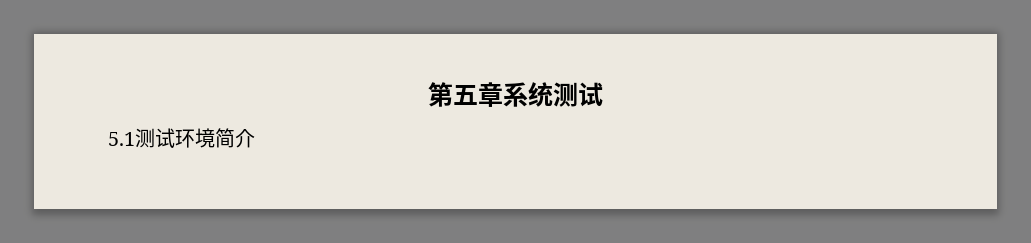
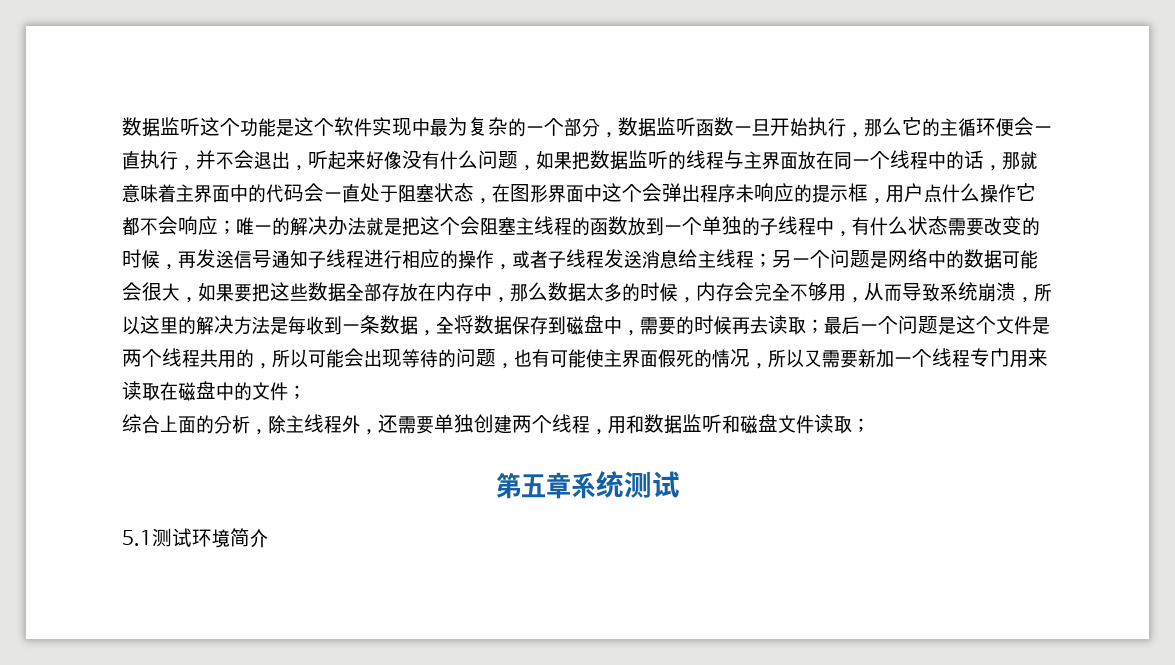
(428, 94) none -> [122,117,1052,138] [122,150,1038,171] [122,183,1036,204] [122,216,1040,237] [122,249,1038,270] [122,282,1052,303] [122,315,1050,336] [122,348,1048,369] [122,381,306,401] [122,414,870,435] 数据监听这个功能是这个软件实现中最为复杂的一个部分，数据监听函数一旦开始执行，那么它的主循环便会一直执行，并不会退出，听起来好像没有什么问题，如果把数据监听的线程与主界面放在同一个线程中的话，那就意味着主界面中的代码会一直处于阻塞状态，在图形界面中这个会弹出程序未响应的提示框，用户点什么操作它都不会响应；唯一的解决办法就是把这个会阻塞主线程的函数放到一个单独的子线程中，有什么状态需要改变的时候，再发送信号通知子线程进行相应的操作，或者子线程发送消息给主线程；另一个问题是网络中的数据可能会很大，如果要把这些数据全部存放在内存中，那么数据太多的时候，内存会完全不够用，从而导致系统崩溃，所以这里的解决方法是每收到一条数据，全将数据保存到磁盘中，需要的时候再去读取；最后一个问题是这个文件是两个线程共用的，所以可能会出现等待的问题，也有可能使主界面假死的情况，所以又需要新加一个线程专门用来读取在磁盘中的文件； // 综合上面的分析，除主线程外，还需要单独创建两个线程，用和数据监听和磁盘文件读取； //

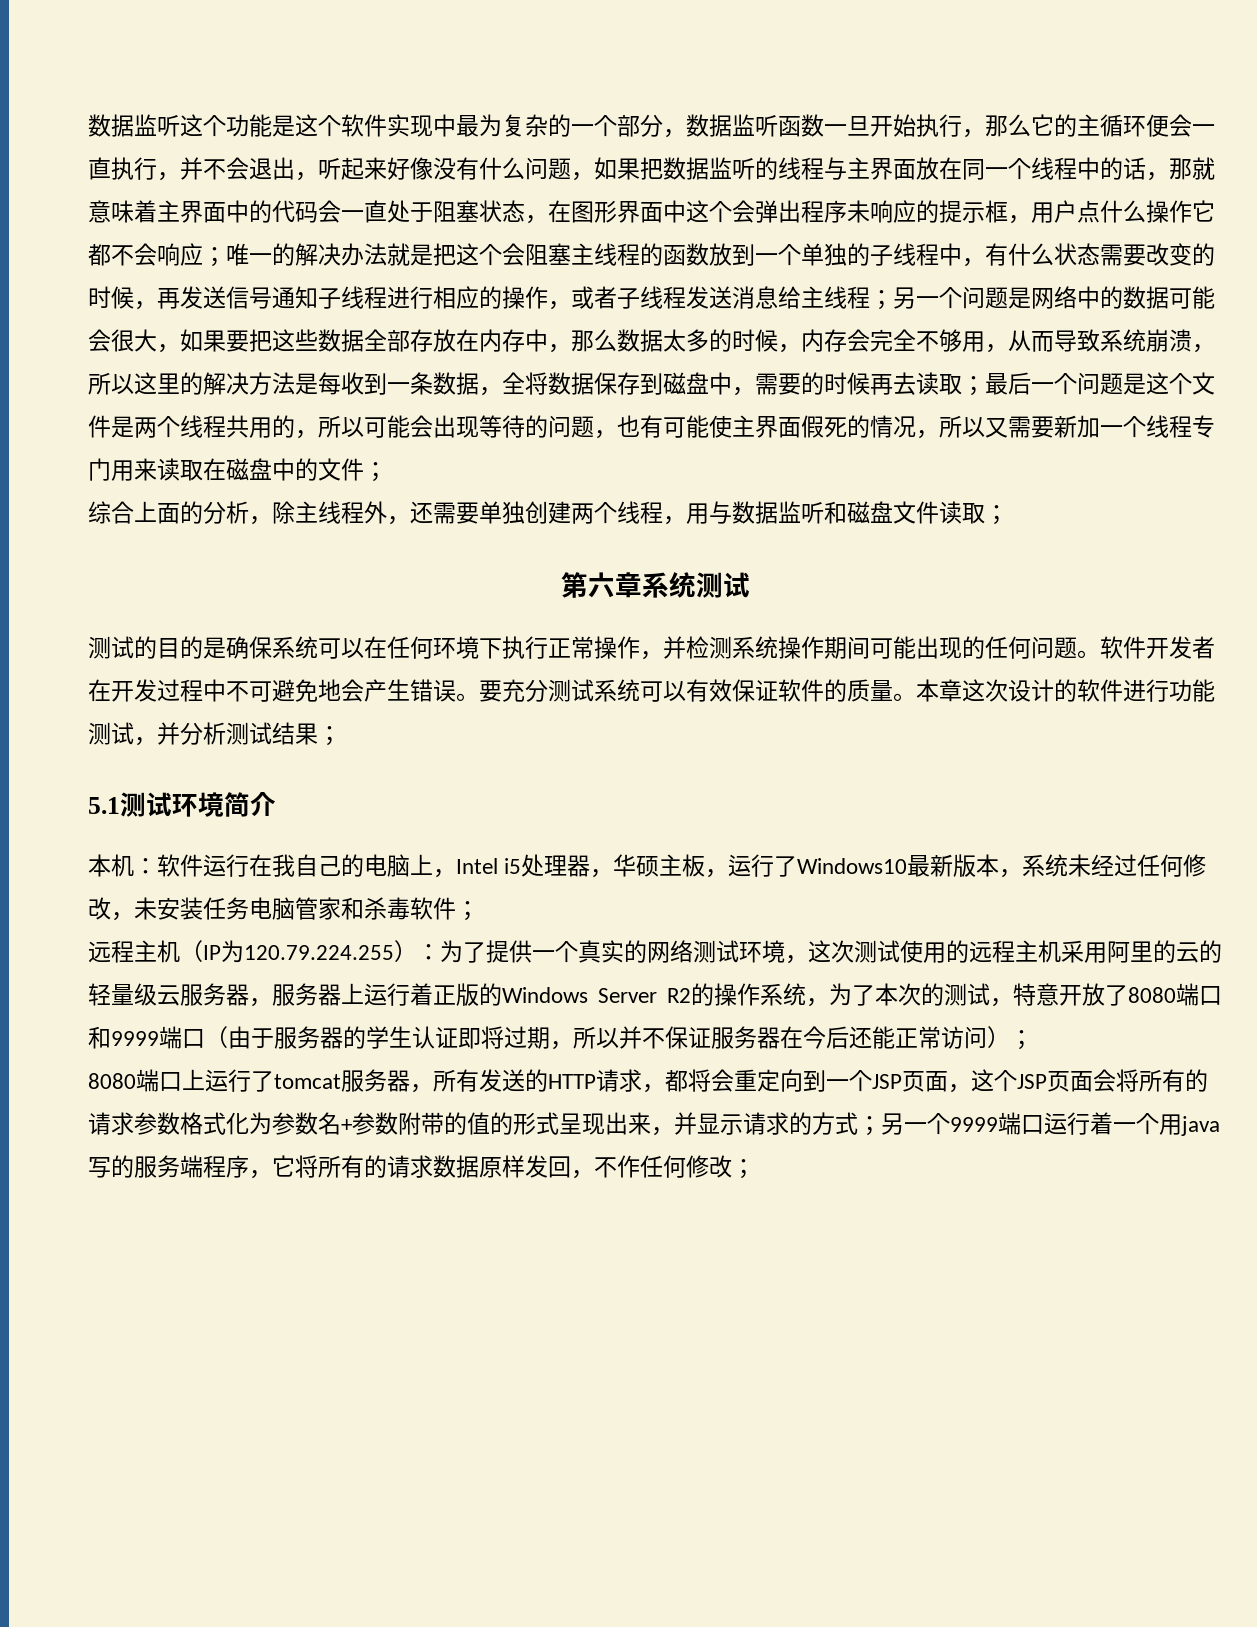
[626,415,644,434] 和 -> [709,501,732,524] 与
[520,474,546,498] 五 -> [587,572,615,598] 六
[122,528,268,548] 5.1测试环境简介 -> [88,636,1215,660] [88,679,1215,702] [88,722,341,746] [88,792,276,817] [88,854,1207,878] [88,897,479,921] [88,940,1222,964] [88,983,1222,1007] [88,1026,1033,1050] [88,1069,1208,1093] [88,1112,1220,1136] [88,1155,755,1179] 测试的目的是确保系统可以在任何环境下执行正常操作，并检测系统操作期间可能出现的任何问题。软件开发者在开发过程中不可避免地会产生错误。要充分测试系统可以有效保证软件的质量。本章这次设计的软件进行功能测试，并分析测试结果； // 5.1测试环境简介 // 本机：软件运行在我自己的电脑上，Intel i5处理器，华硕主板，运行了Windows10最新版本，系统未经过任何修改，未安装任务电脑管家和杀毒软件； // 远程主机（IP为120.79.224.255）：为了提供一个真实的网络测试环境，这次测试使用的远程主机采用阿里的云的轻量级云服务器，服务器上运行着正版的Windows Server R2的操作系统，为了本次的测试，特意开放了8080端口和9999端口（由于服务器的学生认证即将过期，所以并不保证服务器在今后还能正常访问）； // 8080端口上运行了tomcat服务器，所有发送的HTTP请求，都将会重定向到一个JSP页面，这个JSP页面会将所有的请求参数格式化为参数名+参数附带的值的形式呈现出来，并显示请求的方式；另一个9999端口运行着一个用java写的服务端程序，它将所有的请求数据原样发回，不作任何修改；

